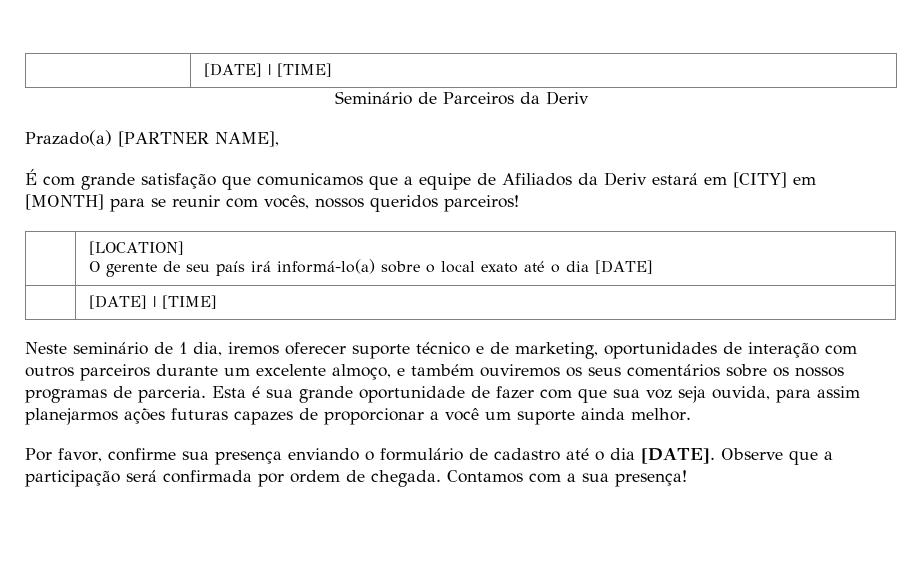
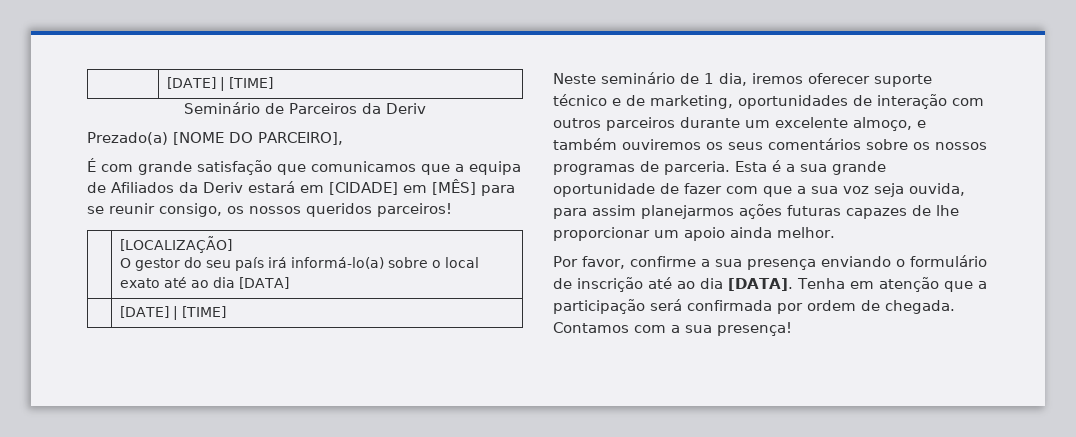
[25,130,279,147] Prazado(a) [PARTNER NAME], -> [87,132,343,145] Prezado(a) [NOME DO PARCEIRO],
[419,173,471,190] equipe -> [469,161,521,175] equipa
[733,172,816,188] [25,194,104,210] [CITY] em [MONTH] -> [329,179,476,195] [CIDADE] em [MÊS]
[226,195,309,209] com vocês, -> [159,203,244,217] consigo, os
[88,241,184,255] [LOCATION] -> [119,236,232,253] [LOCALIZAÇÃO]
[105,261,180,277] gerente de -> [134,257,202,271] gestor do
[550,260,653,274] o dia [DATE] -> [190,277,289,289] ao dia [DATA]
(260, 392) none -> [786,164,795,172] a
(607, 395) none -> [797,186,806,194] a
[324,408,575,425] proporcionar a você um suporte -> [936,205,959,216] [553,227,725,241] lhe proporcionar um apoio
(176, 454) none -> [701,259,710,267] a
[494,448,783,464] cadastro até o dia [DATE]. Observe -> [577,277,939,292] inscrição até ao dia [DATA]. Tenha em atenção

